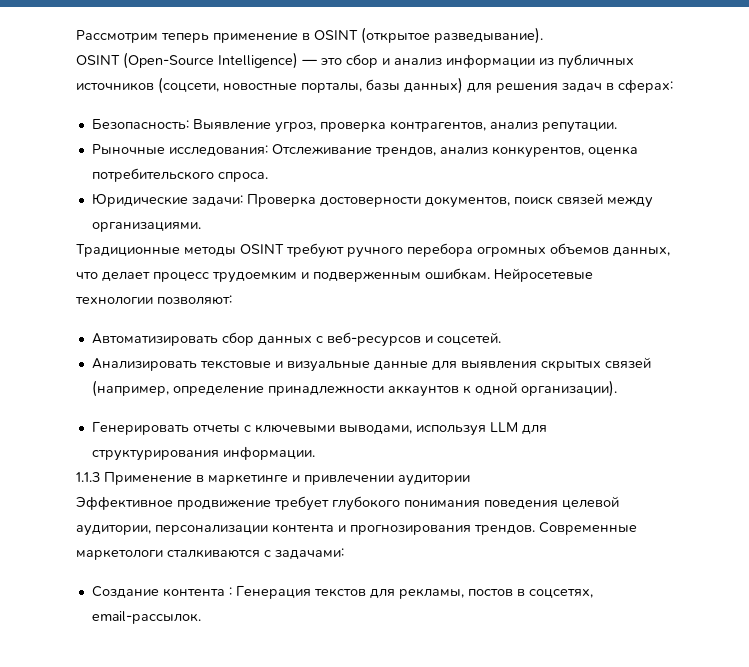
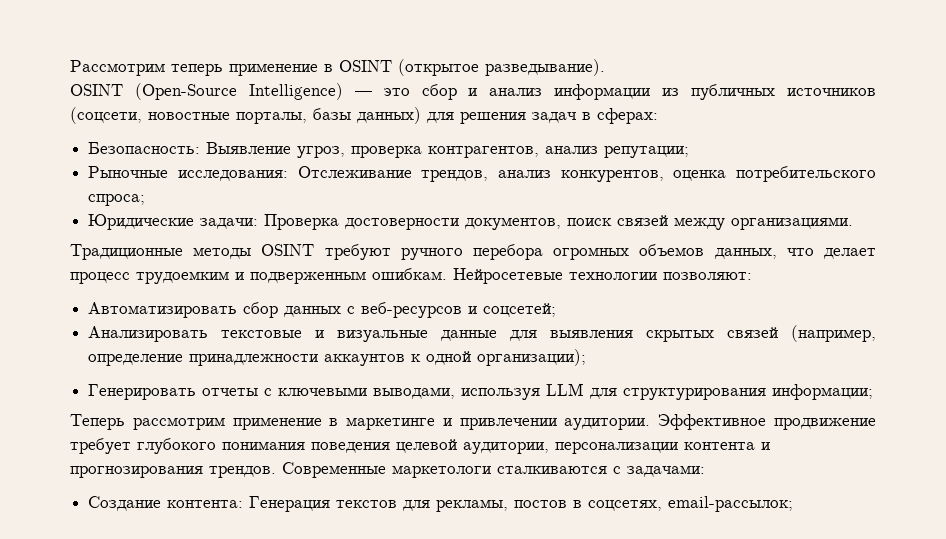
[541,122,617,133] репутации. -> [604,146,690,158] репутации;
[217,172,268,182] спроса. -> [88,194,146,206] спроса;
[436,332,501,345] соцсетей. -> [483,303,557,317] соцсетей;
[520,380,617,397] организации). -> [477,349,587,366] организации);
[222,446,315,460] [76,471,192,485] информации. // 1.1.3 Применение -> [772,384,874,400] [70,414,322,430] информации; // Теперь рассмотрим применение
[398,475,470,486] аудитории // -> [564,418,651,430] аудитории.
[162,587,232,597] контента : -> [167,500,244,508] контента:
[91,611,201,624] email-рассылок. -> [668,496,794,512] email-рассылок;

